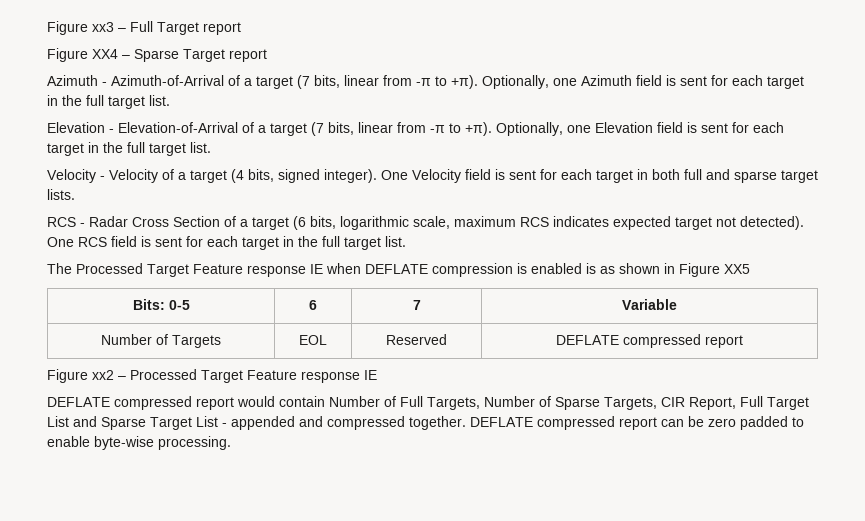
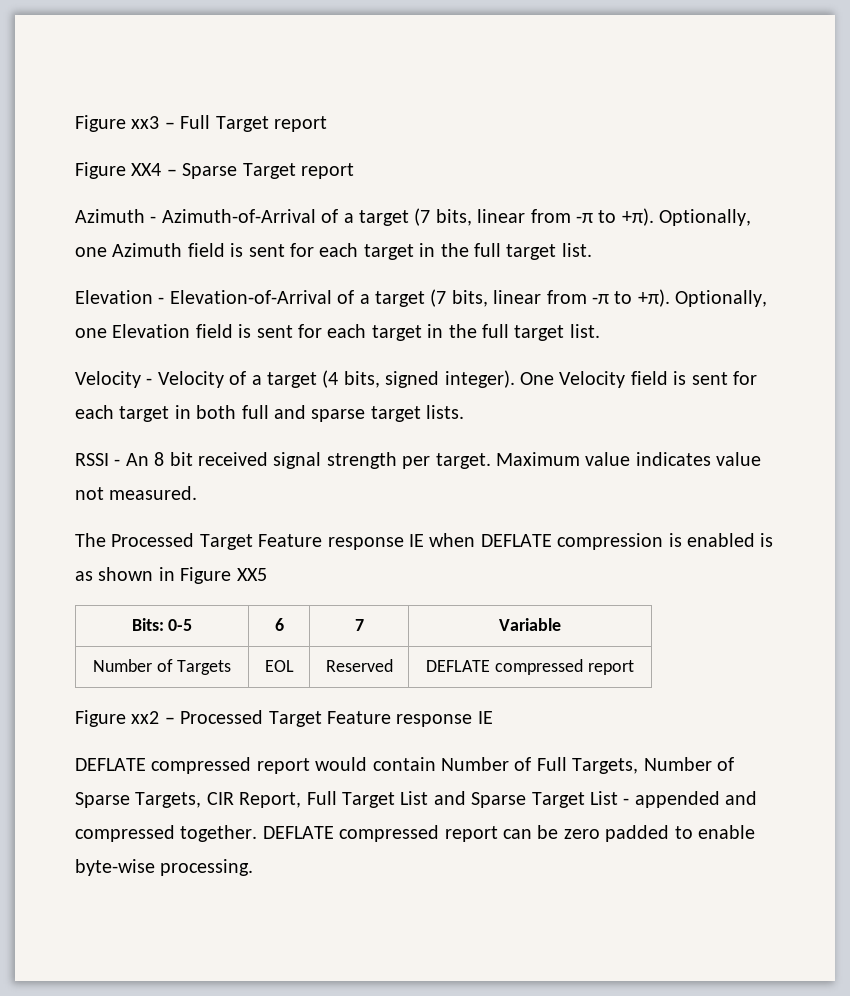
[47,216,804,230] [47,236,406,250] RCS - Radar Cross Section of a target (6 bits, logarithmic scale, maximum RCS indicates expected target not detected). One RCS field is sent for each target in the full target list. -> [75,452,762,469] [75,486,198,500] RSSI - An 8 bit received signal strength per target. Maximum value indicates value not measured.

